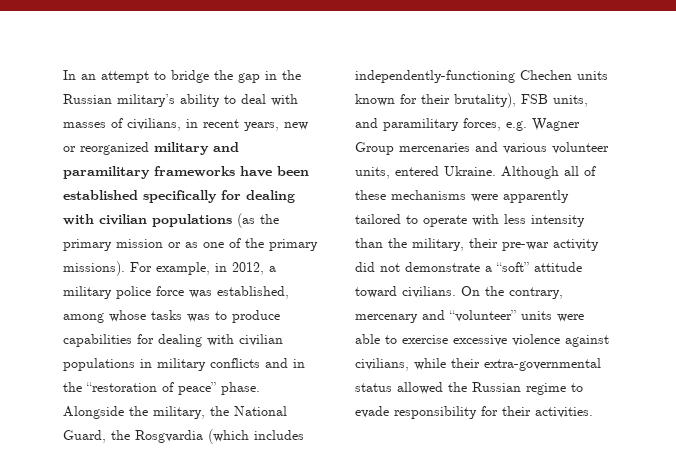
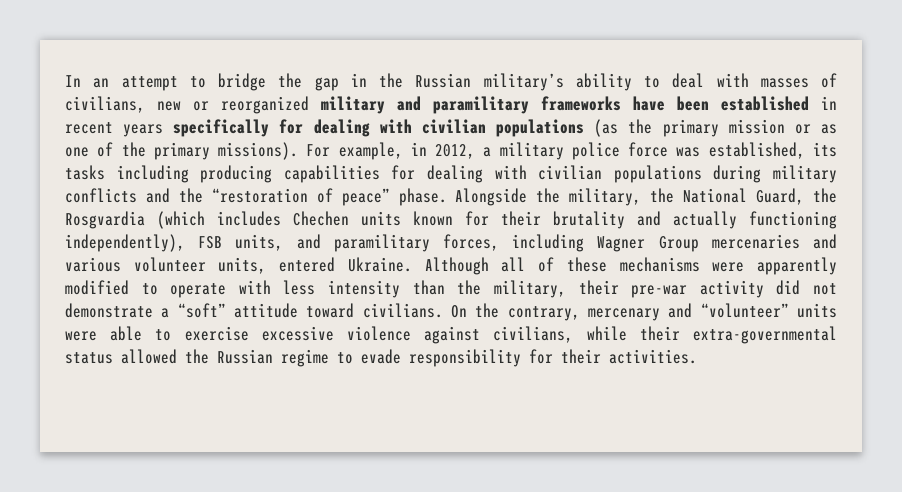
[186,119,279,131] in recent years, -> (145, 104) none
(138, 195) none -> [821,96,837,110] [65,122,164,137] in recent years
[63,310,280,323] among whose tasks was to produce -> [812,142,837,157] [65,165,273,183] its tasks including producing
[140,359,152,368] in -> [713,165,762,183] during
[293,359,305,368] in -> (170, 195) none
[355,70,515,83] independently-functioning -> (281, 218) none
[454,93,516,108] brutality), -> [553,211,837,229] [65,234,185,252] brutality and actually functioning independently),
[506,121,527,131] e.g. -> [512,234,585,252] including
[355,214,401,224] tailored -> [65,280,129,295] modified

